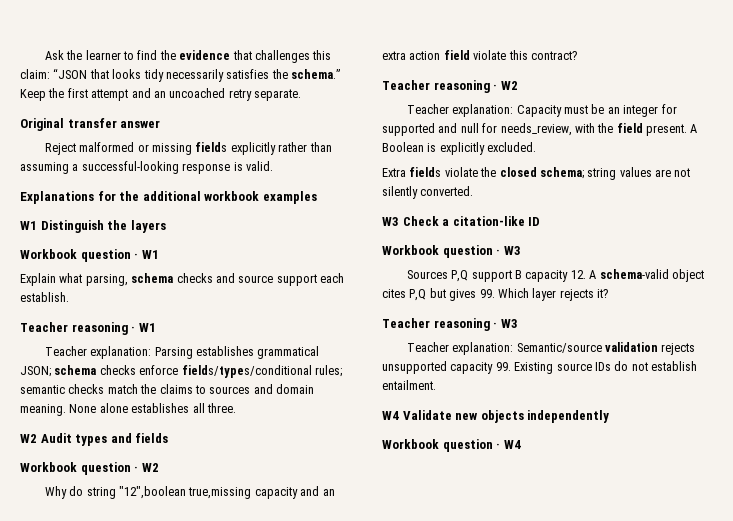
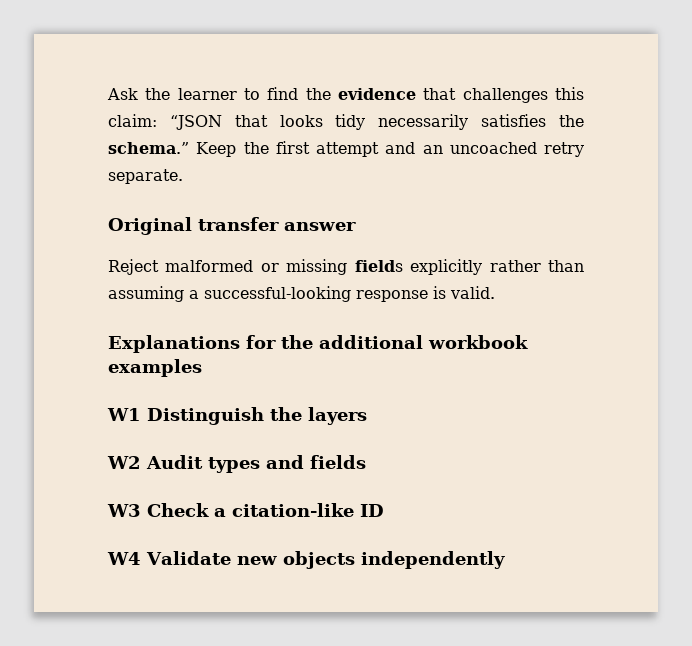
[20,249,159,262] [20,273,344,286] [20,292,69,302] [20,322,156,335] [44,346,320,359] [20,365,342,378] [20,384,314,394] [20,403,236,416] // Workbook question · W1 // Explain what parsing, schema checks and source support each establish. // Teacher reasoning · W1 // Teacher explanation: Parsing establishes grammatical JSON; schema checks enforce fields/types/conditional rules; semantic checks match the claims to sources and domain meaning. None alone establishes all three. -> (367, 416) none
[20,462,159,475] [44,486,335,499] [382,50,577,60] [382,80,518,93] [406,104,677,117] [382,123,698,136] [382,142,537,155] [382,167,691,180] [382,186,474,199] // Workbook question · W2 // Why do string "12",boolean true,missing capacity and an extra action field violate this contract? // Teacher reasoning · W2 // Teacher explanation: Capacity must be an integer for supported and null for needs_review, with the field present. A Boolean is explicitly excluded. // Extra fields violate the closed schema; string values are not silently converted. -> (366, 462) none
[382,245,521,258] [406,269,704,282] [382,288,608,301] [382,318,518,331] [406,342,696,355] [382,361,697,374] [382,380,436,390] // Workbook question · W3 // Sources P,Q support B capacity 12. A schema-valid object cites P,Q but gives 99. Which layer rejects it? // Teacher reasoning · W3 // Teacher explanation: Semantic/source validation rejects unsupported capacity 99. Existing source IDs do not establish entailment. -> (384, 510) none
[382,439,521,452] // Workbook question · W4 -> (505, 560) none

